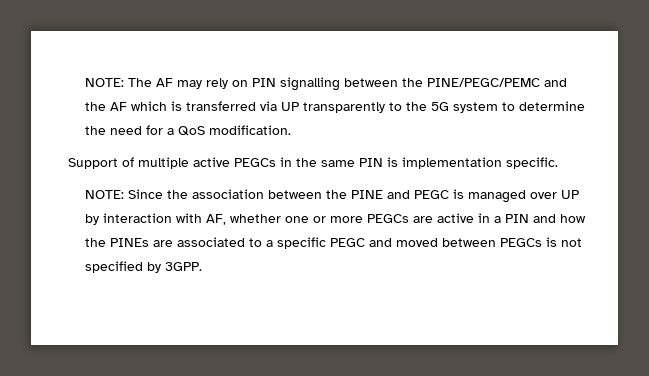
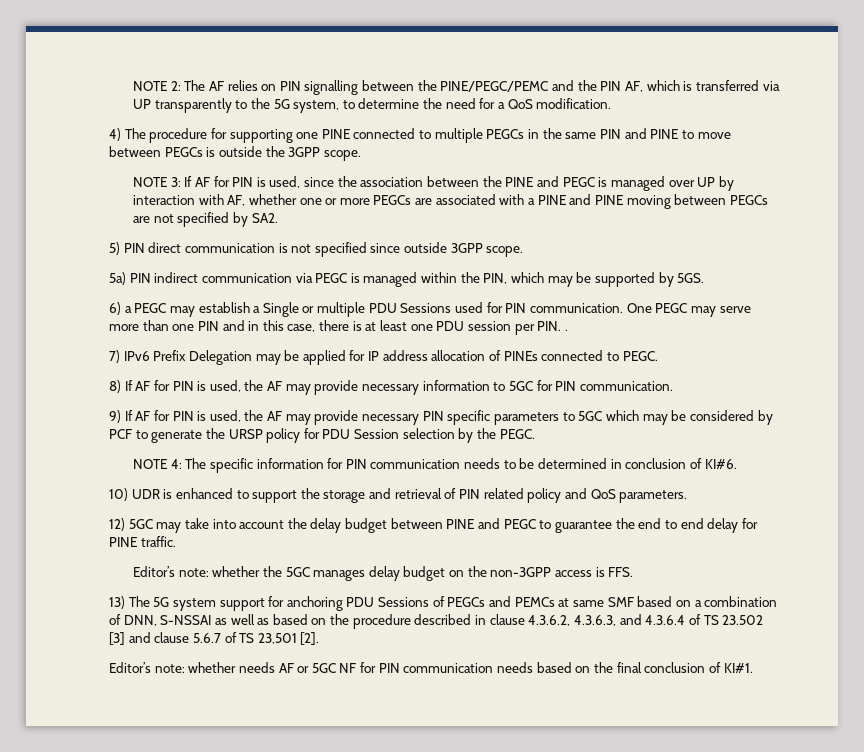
[84,78,228,89] NOTE: The AF may rely -> [132,80,258,91] NOTE 2: The AF relies
[109,102,127,111] AF -> [600,81,643,92] PIN AF,
[452,102,498,113] system -> [293,100,340,113] system,
[67,157,230,169] Support of multiple active -> [108,128,483,143] 4) The procedure for supporting one PINE connected to multiple
[386,157,558,169] [84,189,163,199] is implementation specific. // NOTE: Since -> [624,128,731,139] [108,146,361,161] [132,176,335,188] and PINE to move between PEGCs is outside the 3GPP scope. // NOTE 3: If AF for PIN is used, since
[436,213,586,223] [84,237,582,249] [84,261,202,273] active in a PIN and how the PINEs are associated to a specific PEGC and moved between PEGCs is not specified by 3GPP. -> [435,194,768,209] [132,212,278,227] [108,242,524,257] [108,272,705,287] [108,302,751,317] [108,320,568,335] [108,350,658,365] [108,380,673,395] [108,410,773,425] [108,428,535,443] [132,458,737,473] [108,488,688,503] [108,518,758,533] [108,536,176,547] [132,566,634,581] [108,596,778,611] [108,614,764,629] [108,632,320,645] [108,662,753,673] associated with a PINE and PINE moving between PEGCs are not specified by SA2. // 5) PIN direct communication is not specified since outside 3GPP scope. // 5a) PIN indirect communication via PEGC is managed within the PIN, which may be supported by 5GS. // 6) a PEGC may establish a Single or multiple PDU Sessions used for PIN communication. One PEGC may serve more than one PIN and in this case, there is at least one PDU session per PIN. . // 7) IPv6 Prefix Delegation may be applied for IP address allocation of PINEs connected to PEGC. // 8) If AF for PIN is used, the AF may provide necessary information to 5GC for PIN communication. // 9) If AF for PIN is used, the AF may provide necessary PIN specific parameters to 5GC which may be considered by PCF to generate the URSP policy for PDU Session selection by the PEGC. // NOTE 4: The specific information for PIN communication needs to be determined in conclusion of KI#6. // 10) UDR is enhanced to support the storage and retrieval of PIN related policy and QoS parameters. // 12) 5GC may take into account the delay budget between PINE and PEGC to guarantee the end to end delay for PINE traffic. // Editor’s note: whether the 5GC manages delay budget on the non-3GPP access is FFS. // 13) The 5G system support for anchoring PDU Sessions of PEGCs and PEMCs at same SMF based on a combination of DNN, S-NSSAI as well as based on the procedure described in clause 4.3.6.2, 4.3.6.3, and 4.3.6.4 of TS 23.502 [3] and clause 5.6.7 of TS 23,501 [2]. // Editor’s note: whether needs AF or 5GC NF for PIN communication needs based on the final conclusion of KI#1.

